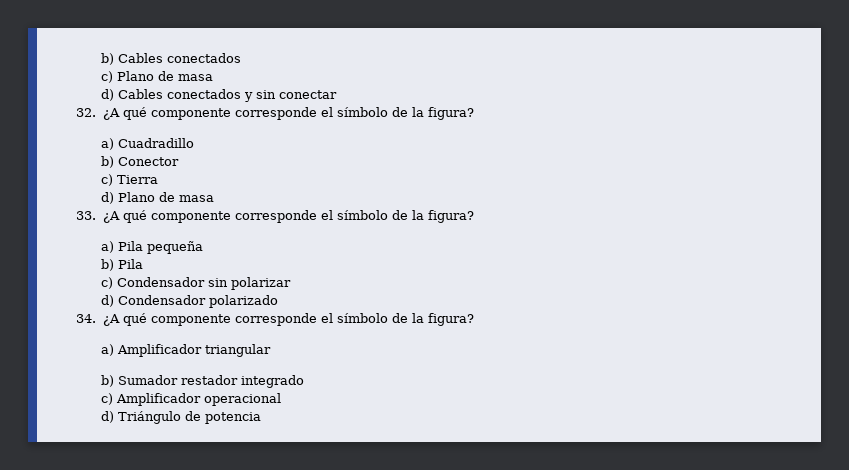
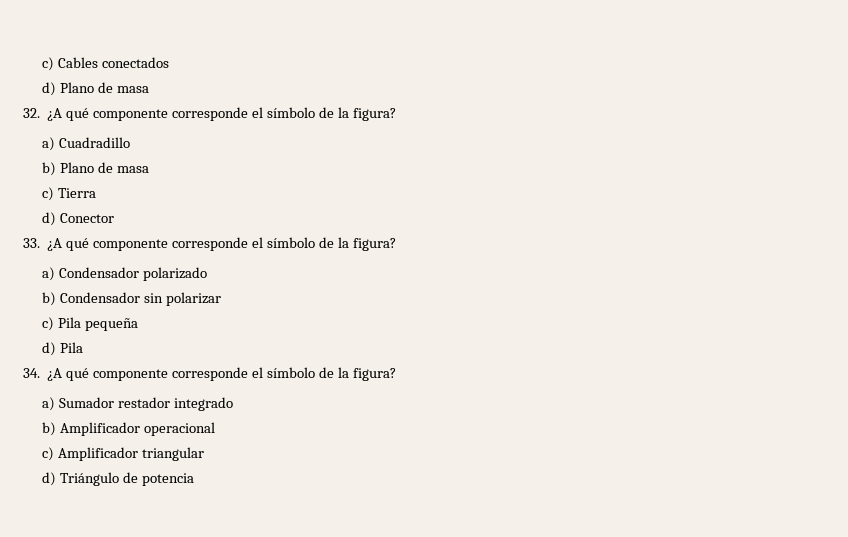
[101,53,242,65] [101,71,214,83] [101,89,338,102] [76,107,474,120] [101,138,195,150] [101,156,180,168] [101,174,159,186] b) Cables conectados // c) Plano de masa // d) Cables conectados y sin conectar // 32. ¿A qué componente corresponde el símbolo de la figura? // a) Cuadradillo // b) Conector // c) Tierra -> [42,57,170,71] c) Cables conectados
[76,211,96,220] 33. -> [23,108,40,118] 32.
[118,241,204,254] [101,259,144,271] [101,277,292,290] [101,295,279,308] [76,314,96,323] Pila pequeña // b) Pila // c) Condensador sin polarizar // d) Condensador polarizado // 34. -> [59,137,131,148] [42,162,150,176] [42,187,97,201] [42,212,115,226] [23,238,40,248] Cuadradillo // b) Plano de masa // c) Tierra // d) Conector // 33.
[117,344,272,357] [101,375,115,387] Amplificador triangular // b) -> [59,267,208,281] [42,292,222,306] [42,317,139,331] [42,342,84,356] [23,367,396,381] [42,397,56,411] Condensador polarizado // b) Condensador sin polarizar // c) Pila pequeña // d) Pila // 34. ¿A qué componente corresponde el símbolo de la figura? // a)
(305, 381) none -> [42,422,216,436] // b) Amplificador operacional
[204,393,282,406] operacional -> [142,447,205,461] triangular

